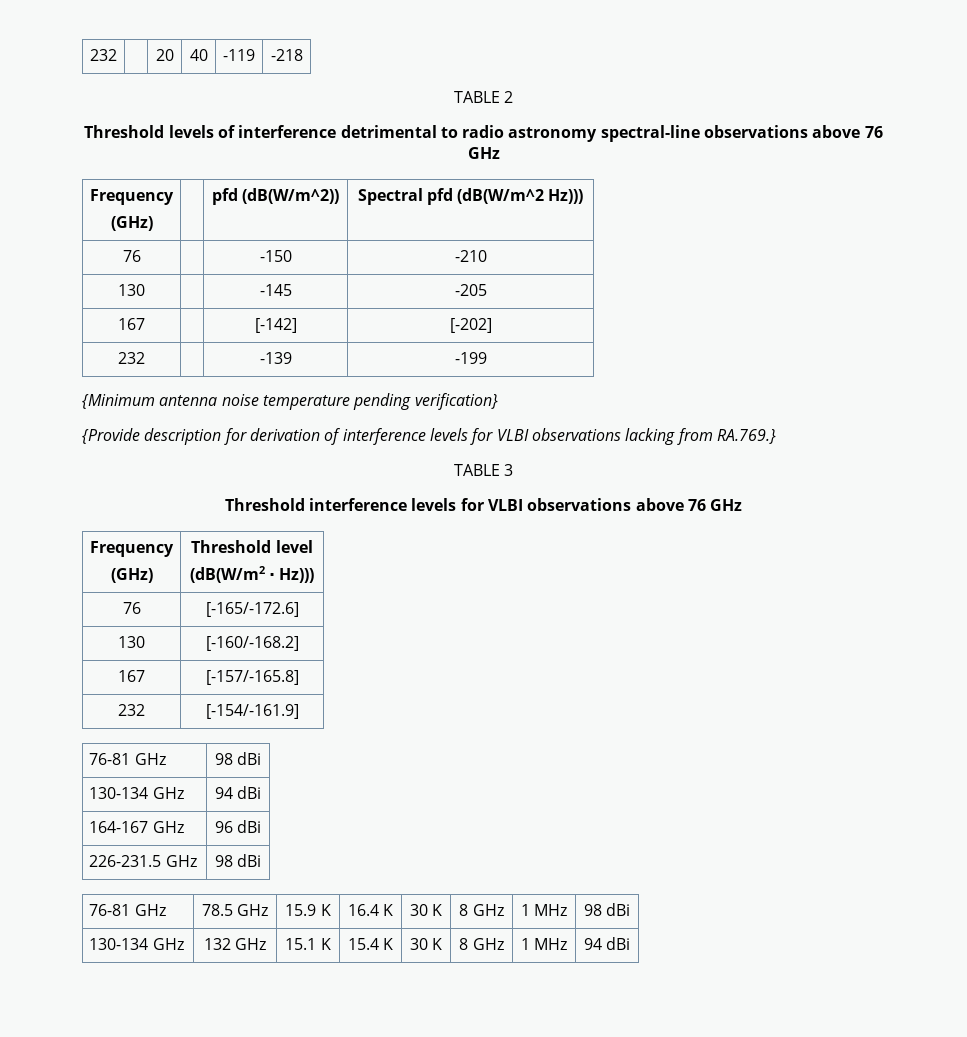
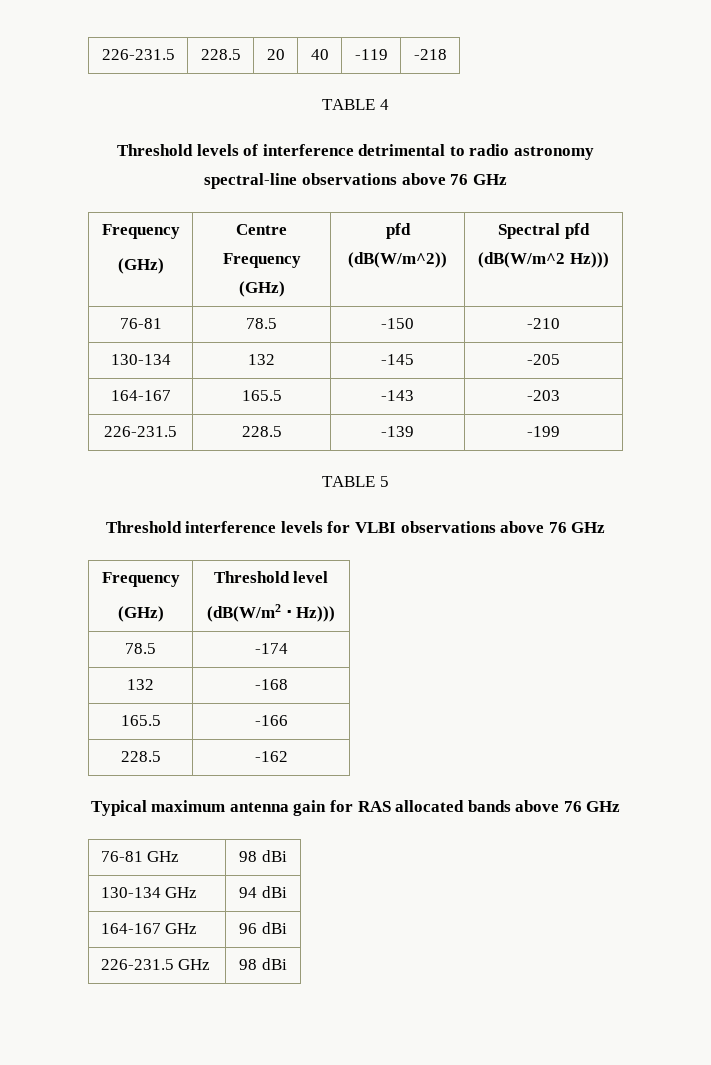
[90,49,117,61] 232 | -> [101,49,175,60] [200,49,241,60] 226-231.5 | 228.5
[504,91,514,103] 2 -> [379,99,389,110] 4
(153, 223) none -> [236,224,287,235] [222,253,301,268] [238,281,285,297] Centre Frequency (GHz)
[122,250,141,262] 76 | -> [119,318,162,329] [246,318,277,329] 76-81 | 78.5
[118,284,145,296] 130 | -> [110,354,171,365] [248,354,275,365] 130-134 | 132
[118,318,145,330] [254,318,297,333] [449,318,492,333] [118,352,145,364] [259,352,292,364] [454,352,487,364] [82,393,498,410] [82,428,776,445] [453,464,514,476] 167 | | [-142] | [-202] // 232 | | -139 | -199 // {Minimum antenna noise temperature pending verification} // {Provide description for derivation of interference levels for VLBI observations lacking from RA.769.} // TABLE 3 -> [110,390,171,401] [241,390,282,401] [381,390,414,401] [527,390,560,401] [104,426,177,437] [241,426,282,437] [381,426,414,437] [527,426,560,437] [322,476,389,487] 164-167 | 165.5 | -143 | -203 // 226-231.5 | 228.5 | -139 | -199 // TABLE 5
[122,602,141,614] [205,602,299,617] [118,636,145,648] [205,636,299,651] [118,670,145,682] [205,670,299,685] [118,704,145,716] [205,704,299,719] 76 | [-165/-172.6] // 130 | [-160/-168.2] // 167 | [-157/-165.8] // 232 | [-154/-161.9] -> [125,643,156,654] [254,643,288,654] [127,679,154,690] [254,679,288,690] [120,715,161,726] [254,715,288,726] [120,751,161,762] [254,751,288,762] [90,800,621,816] 78.5 | -174 // 132 | -168 // 165.5 | -166 // 228.5 | -162 // Typical maximum antenna gain for RAS allocated bands above 76 GHz
[89,904,166,916] [201,904,269,916] [285,904,331,916] [347,904,394,916] [409,904,443,916] [459,904,504,916] [520,904,568,916] [583,903,631,916] [89,938,184,950] [203,938,267,950] [285,938,331,950] [347,938,394,950] [409,938,443,950] [459,938,504,950] [520,938,568,950] [583,937,631,950] // 76-81 GHz | 78.5 GHz | 15.9 K | 16.4 K | 30 K | 8 GHz | 1 MHz | 98 dBi // 130-134 GHz | 132 GHz | 15.1 K | 15.4 K | 30 K | 8 GHz | 1 MHz | 94 dBi -> (287, 964) none

